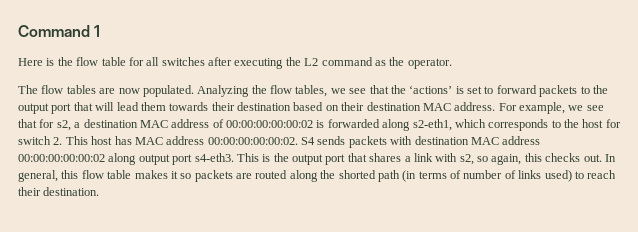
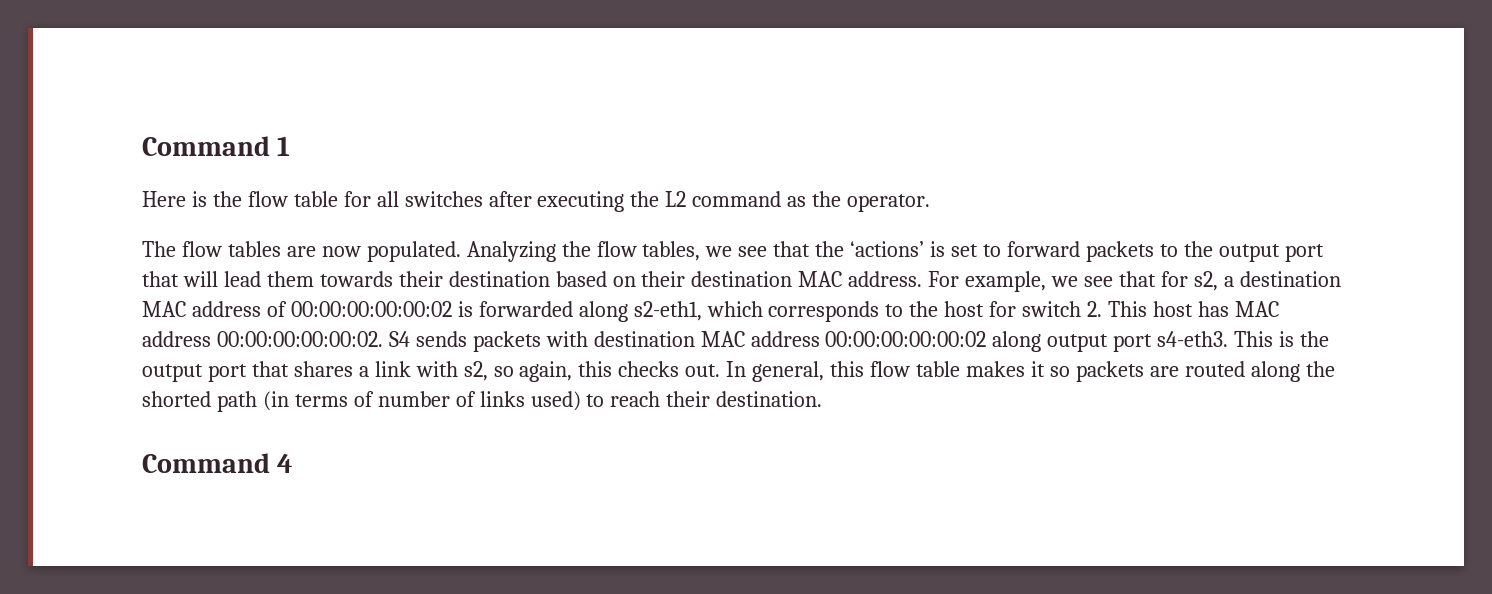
(100, 191) none -> [142,453,293,473] // Command 4

